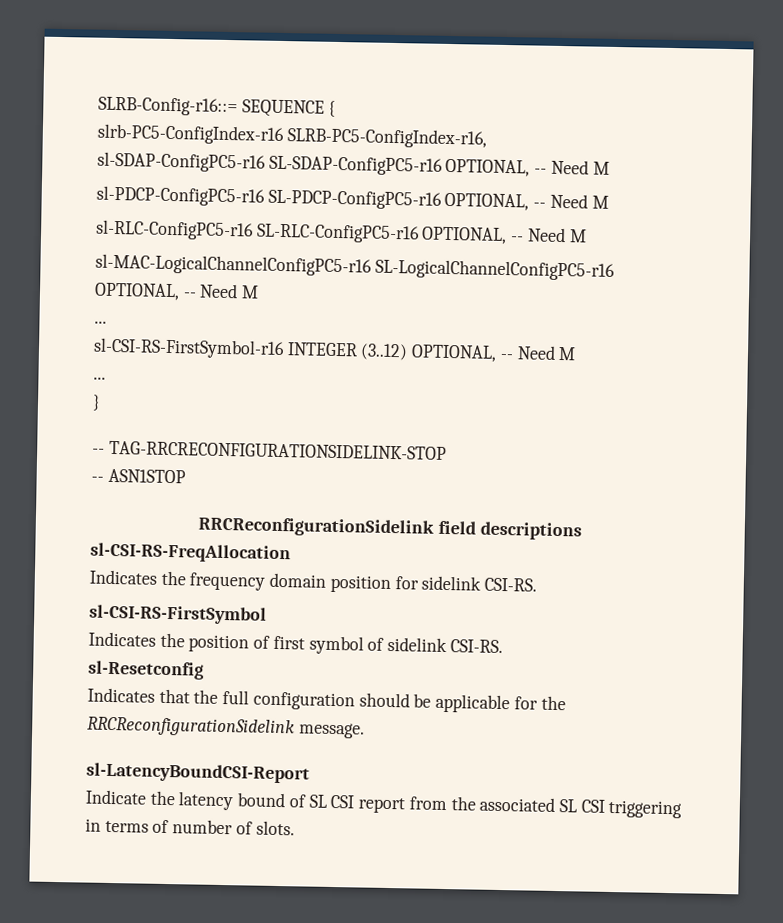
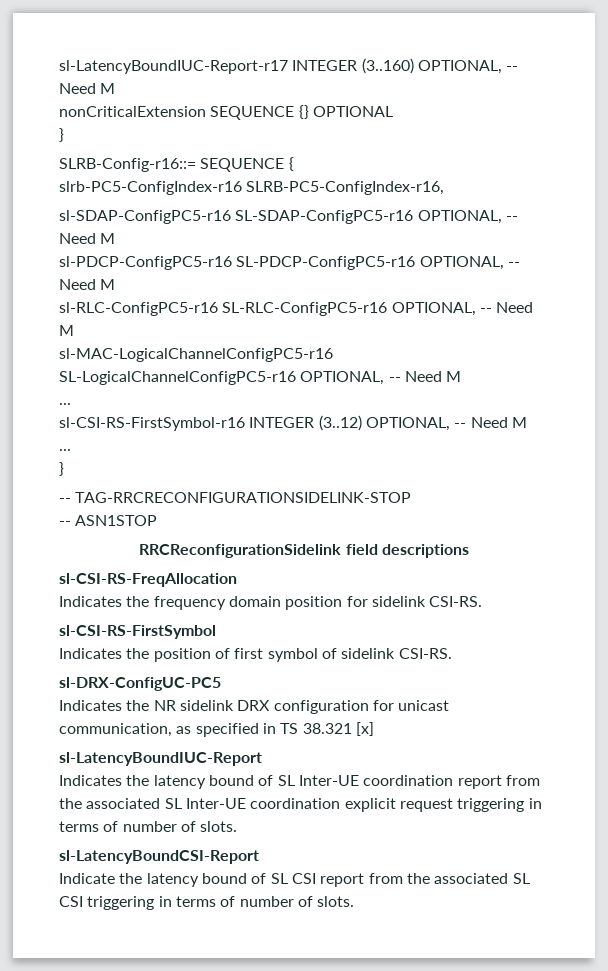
(98, 106) none -> [59,58,519,74] [59,83,116,94] [59,105,393,120] [59,128,64,142] sl-LatencyBoundIUC-Report-r17 INTEGER (3..160) OPTIONAL, -- Need M // nonCriticalExtension SEQUENCE {} OPTIONAL // } //
[88,660,204,680] [87,687,566,714] [87,716,365,739] sl-Resetconfig // Indicates that the full configuration should be applicable for the RRCReconfigurationSidelink message. -> [59,677,221,691] [59,700,450,714] [59,722,374,737] [59,752,262,766] [59,775,540,789] [59,798,542,812] [59,821,238,832] sl-DRX-ConfigUC-PC5 // Indicates the NR sidelink DRX configuration for unicast communication, as specified in TS 38.321 [x] // sl-LatencyBoundIUC-Report // Indicates the latency bound of SL Inter-UE coordination report from the associated SL Inter-UE coordination explicit request triggering in terms of number of slots.

